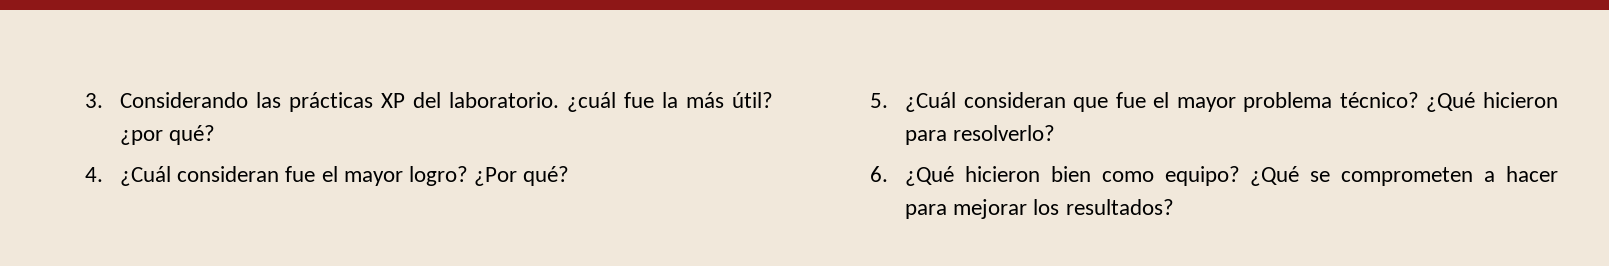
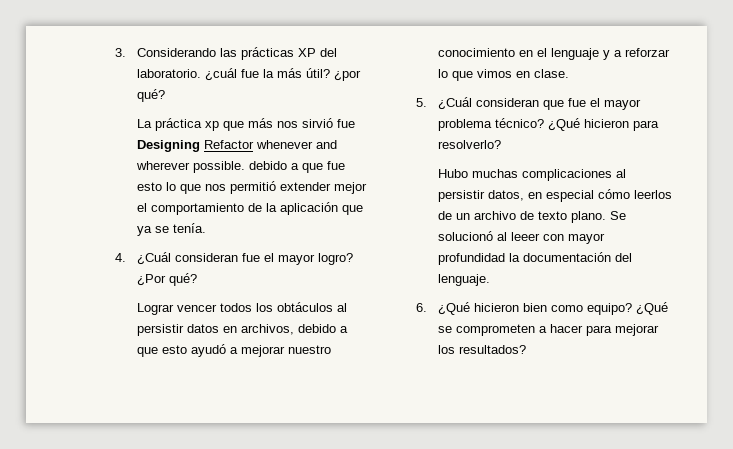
(216, 135) none -> [136,118,355,131] [136,140,337,152] [135,161,345,173] [136,181,367,194] [136,202,363,215] [136,223,206,236] // La práctica xp que más nos sirvió fue Designing Refactor whenever and wherever possible. debido a que fue esto lo que nos permitió extender mejor el comportamiento de la aplicación que ya se tenía.
(570, 176) none -> [136,302,347,315] [136,324,348,336] [136,344,331,357] [437,48,670,60] [437,69,569,81] // Lograr vencer todos los obtáculos al persistir datos en archivos, debido a que esto ayudó a mejorar nuestro conocimiento en el lenguaje y a reforzar lo que vimos en clase.
(1056, 133) none -> [437,169,626,181] [437,189,672,202] [437,211,626,223] [437,231,605,244] [437,252,632,265] [437,274,490,286] // Hubo muchas complicaciones al persistir datos, en especial cómo leerlos de un archivo de texto plano. Se solucionó al leeer con mayor profundidad la documentación del lenguaje.

